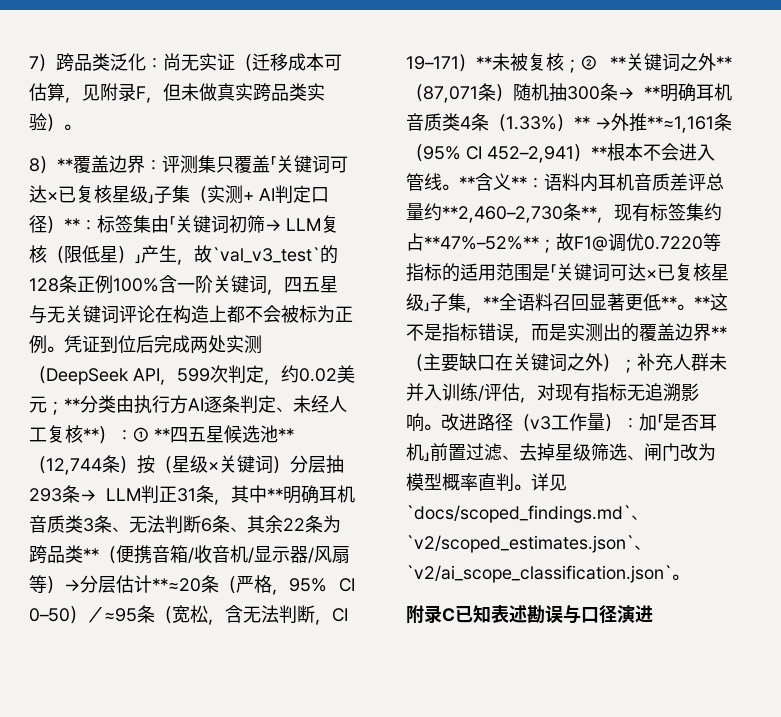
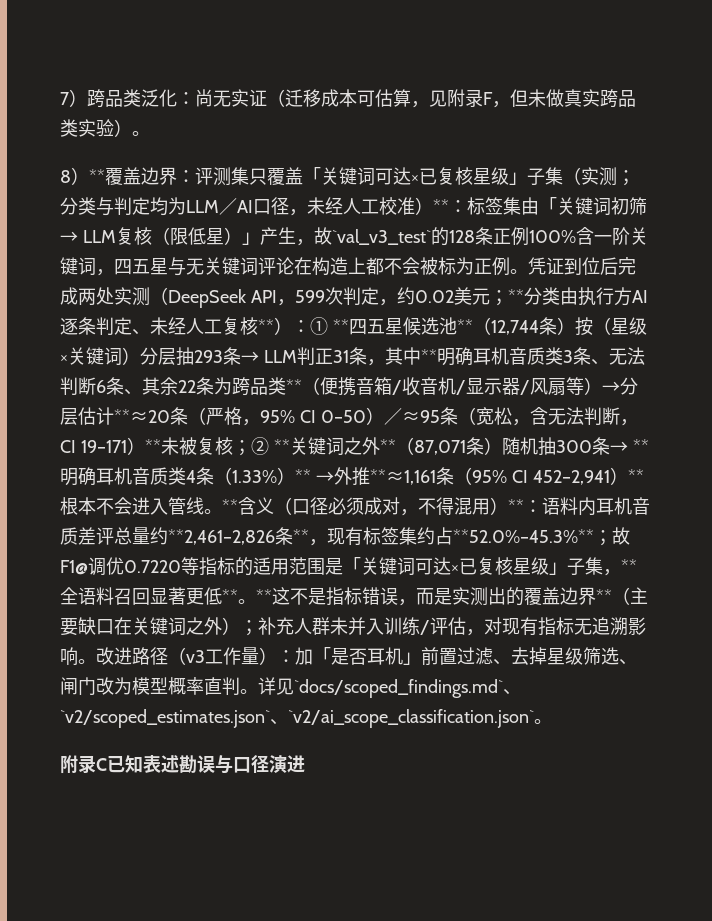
[243,185,329,203] [29,215,47,233] + AI判定口径 -> [617,170,635,186] [60,197,415,216] ；分类与判定均为LLM／AI口径，未经人工校准
(511, 181) none -> [274,497,508,516] （口径必须成对，不得混用）
[442,206,563,223] **2,460–2,730 -> [168,529,275,545] **2,461–2,826
[424,236,539,250] **47%–52%** -> [453,529,594,543] **52.0%–45.3%**

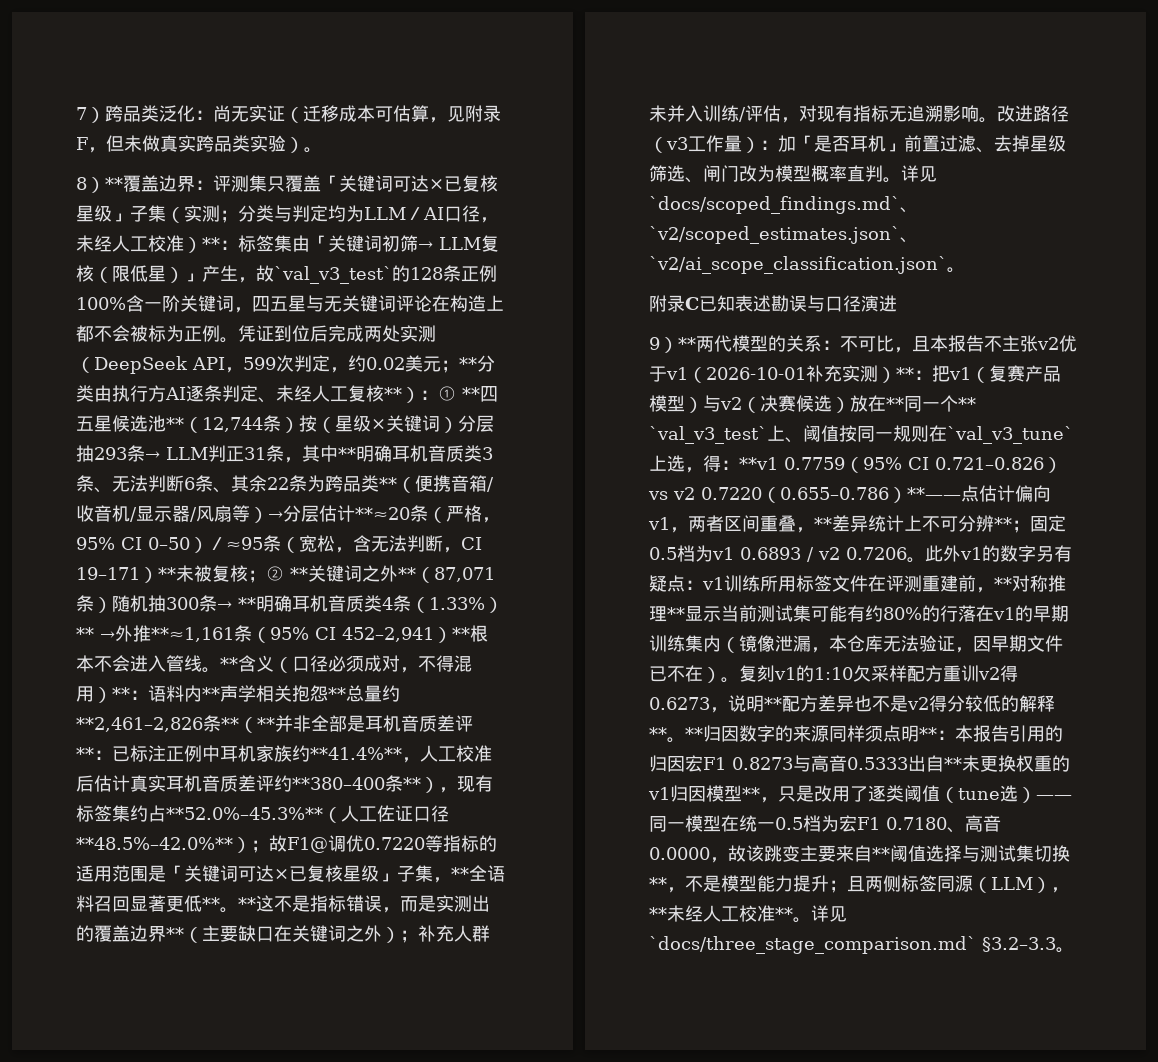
[596,497,650,515] [60,527,309,545] 耳机音质差评总量约**2,461–2,826条** -> [202,685,400,702] [76,715,473,733] [76,745,492,763] [76,775,439,793] **声学相关抱怨**总量约**2,461–2,826条**（**并非全部是耳机音质差评**：已标注正例中耳机家族约**41.4%**，人工校准后估计真实耳机音质差评约**380–400条**）
(594, 536) none -> [323,805,449,823] [76,837,251,853] （人工佐证口径**48.5%–42.0%**）
(305, 764) none -> [649,335,1077,353] [649,365,1061,383] [649,395,976,413] [649,425,1073,444] [649,455,1062,473] [648,485,1051,503] [648,515,1066,533] [649,545,1072,563] [649,575,1066,593] [649,605,1069,622] [649,635,1063,653] [649,665,1018,683] [649,695,1055,713] [649,725,1063,743] [649,755,1070,772] [648,785,1072,803] [649,815,1001,833] [649,845,1070,863] [649,875,1069,893] [649,905,847,923] [649,936,1074,954] // 9）**两代模型的关系：不可比，且本报告不主张v2优于v1（2026-10-01补充实测）**：把v1（复赛产品模型）与v2（决赛候选）放在**同一个** `val_v3_test`上、阈值按同一规则在`val_v3_tune`上选，得：**v1 0.7759（95% CI 0.721–0.826）vs v2 0.7220（0.655–0.786）**——点估计偏向v1，两者区间重叠，**差异统计上不可分辨**；固定0.5档为v1 0.6893 / v2 0.7206。此外v1的数字另有疑点：v1训练所用标签文件在评测重建前，**对称推理**显示当前测试集可能有约80%的行落在v1的早期训练集内（镜像泄漏，本仓库无法验证，因早期文件已不在）。复刻v1的1:10欠采样配方重训v2得0.6273，说明**配方差异也不是v2得分较低的解释**。**归因数字的来源同样须点明**：本报告引用的归因宏F1 0.8273与高音0.5333出自**未更换权重的v1归因模型**，只是改用了逐类阈值（tune选）——同一模型在统一0.5档为宏F1 0.7180、高音0.0000，故该跳变主要来自**阈值选择与测试集切换**，不是模型能力提升；且两侧标签同源（LLM），**未经人工校准**。详见`docs/three_stage_comparison.md` §3.2–3.3。

